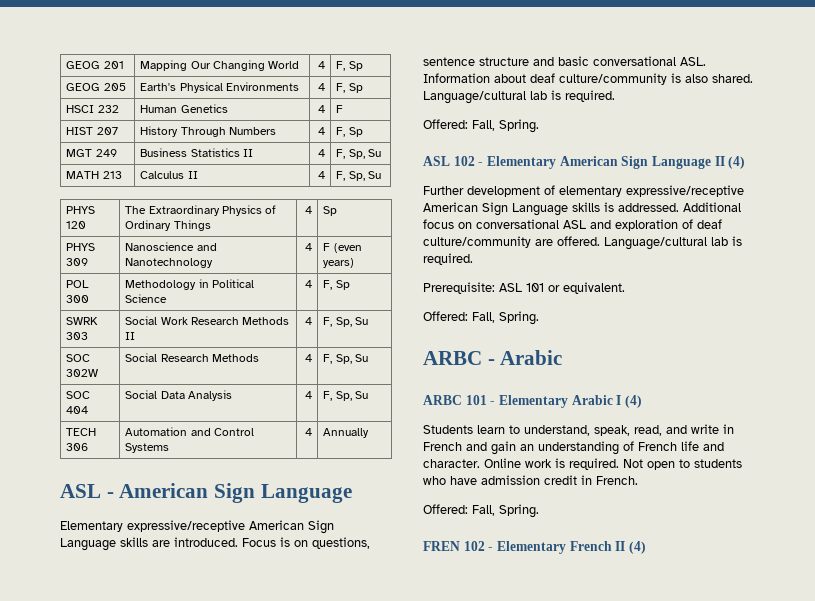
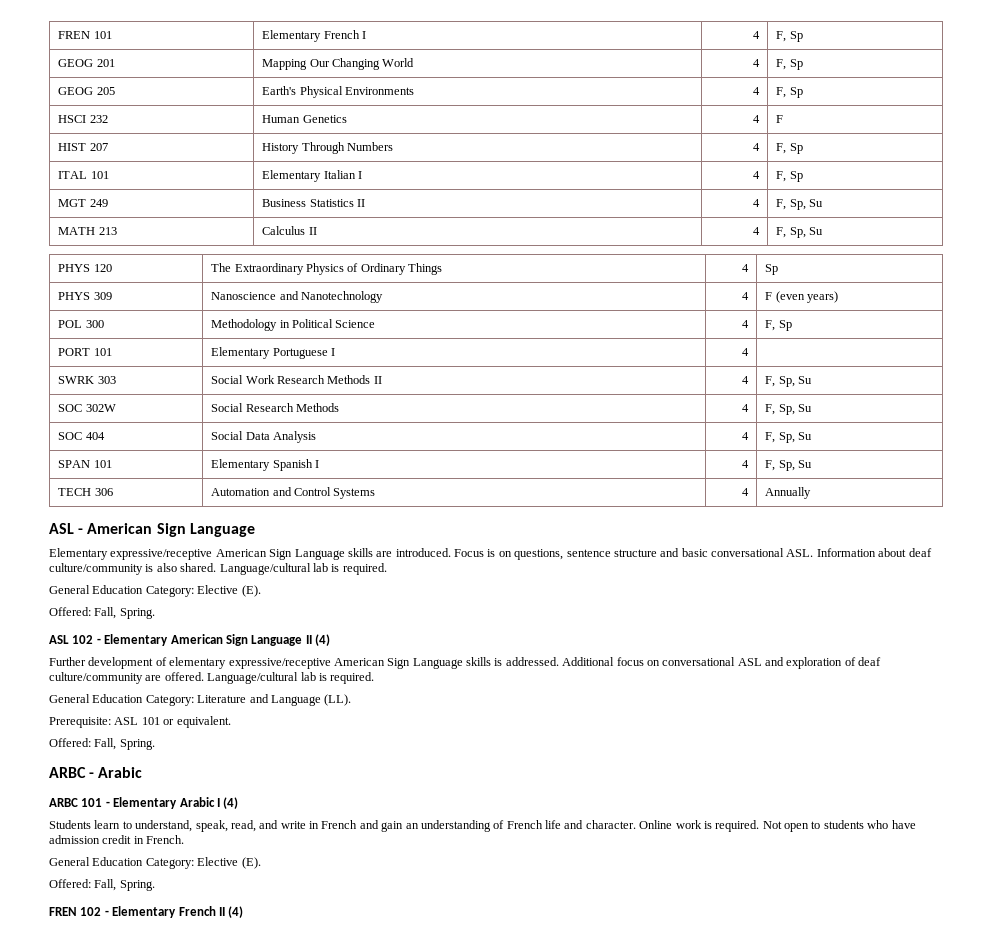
(66, 65) none -> [58,31,112,39] [262,30,367,42] [752,31,760,39] [776,31,803,42] FREN 101 | Elementary French I | 4 | F, Sp //
(363, 132) none -> [58,171,109,179] [262,170,363,182] [752,171,760,179] [776,171,803,182] // ITAL 101 | Elementary Italian I | 4 | F, Sp
(350, 285) none -> [58,348,112,356] [211,347,336,359] [741,348,749,356] // PORT 101 | Elementary Portuguese I | 4 |
(368, 395) none -> [58,460,112,468] [211,459,320,471] [741,460,749,468] [765,460,813,471] // SPAN 101 | Elementary Spanish I | 4 | F, Sp, Su
(615, 96) none -> [49,585,261,597] // General Education Category: Elective (E).
(473, 259) none -> [49,694,352,706] // General Education Category: Literature and Language (LL).
(638, 480) none -> [49,857,261,869] // General Education Category: Elective (E).

